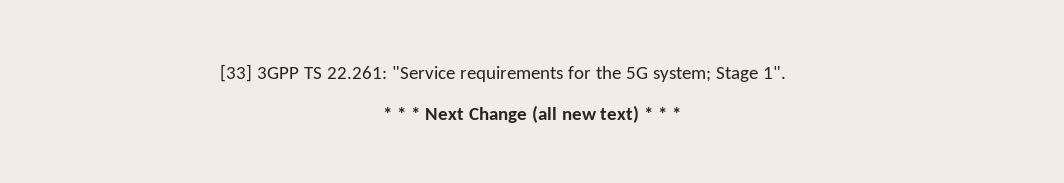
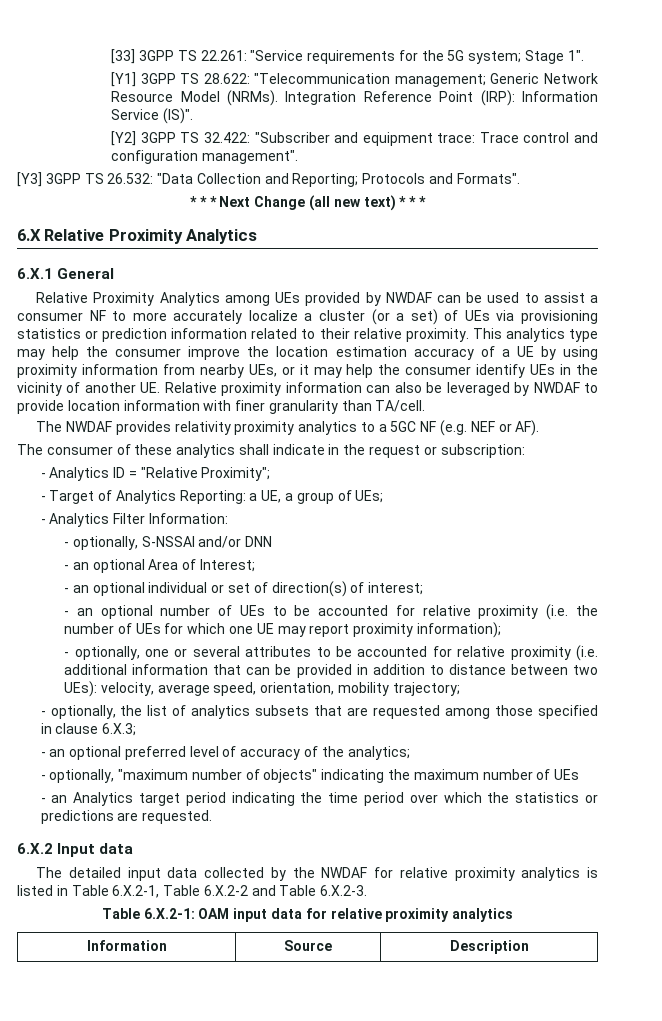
(787, 72) none -> [111,72,598,87] [111,90,598,106] [111,108,194,124] [111,131,598,146] [111,150,299,164] [17,172,520,187] // [Y1] 3GPP TS 28.622: "Telecommunication management; Generic Network Resource Model (NRMs). Integration Reference Point (IRP): Information Service (IS)". // [Y2] 3GPP TS 32.422: "Subscriber and equipment trace: Trace control and configuration management". // [Y3] 3GPP TS 26.532: "Data Collection and Reporting; Protocols and Formats".
(682, 113) none -> [17,229,258,244] [17,268,115,279] [36,292,598,306] [17,309,598,325] [17,328,598,342] [17,346,599,360] [17,364,599,378] [17,382,598,396] [17,400,426,414] [36,420,540,436] [17,444,525,458] [40,467,271,481] [40,490,384,504] [40,513,228,527] [64,536,273,550] [64,559,256,573] [64,581,424,597] [64,604,598,620] [64,622,501,638] [64,645,598,661] [64,664,598,678] [64,681,460,697] [40,705,598,719] [40,723,137,736] [40,746,410,760] [40,769,580,783] [40,792,599,806] [40,810,213,824] [17,843,134,857] [36,867,598,881] [17,885,368,898] [101,908,514,922] [86,940,167,951] [284,940,332,951] [449,940,529,954] // 6.X Relative Proximity Analytics // 6.X.1 General // Relative Proximity Analytics among UEs provided by NWDAF can be used to assist a consumer NF to more accurately localize a cluster (or a set) of UEs via provisioning statistics or prediction information related to their relative proximity. This analytics type may help the consumer improve the location estimation accuracy of a UE by using proximity information from nearby UEs, or it may help the consumer identify UEs in the vicinity of another UE. Relative proximity information can also be leveraged by NWDAF to provide location information with finer granularity than TA/cell. // The NWDAF provides relativity proximity analytics to a 5GC NF (e.g. NEF or AF). // The consumer of these analytics shall indicate in the request or subscription: // - Analytics ID = "Relative Proximity"; // - Target of Analytics Reporting: a UE, a group of UEs; // - Analytics Filter Information: // - optionally, S-NSSAI and/or DNN // - an optional Area of Interest; // - an optional individual or set of direction(s) of interest; // - an optional number of UEs to be accounted for relative proximity (i.e. the number of UEs for which one UE may report proximity information); // - optionally, one or several attributes to be accounted for relative proximity (i.e. additional information that can be provided in addition to distance between two UEs): velocity, average speed, orientation, mobility trajectory; // - optionally, the list of analytics subsets that are requested among those specified in clause 6.X.3; // - an optional preferred level of accuracy of the analytics; // - optionally, "maximum number of objects" indicating the maximum number of UEs // - an Analytics target period indicating the time period over which the statistics or predictions are requested. // 6.X.2 Input data // The detailed input data collected by the NWDAF for relative proximity analytics is listed in Table 6.X.2-1, Table 6.X.2-2 and Table 6.X.2-3. // Table 6.X.2-1: OAM input data for relative proximity analytics // Information | Source | Description

